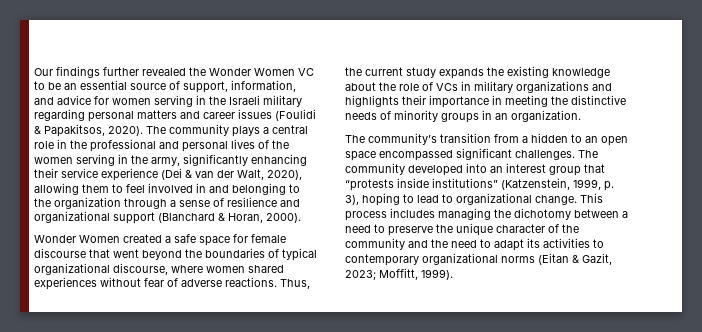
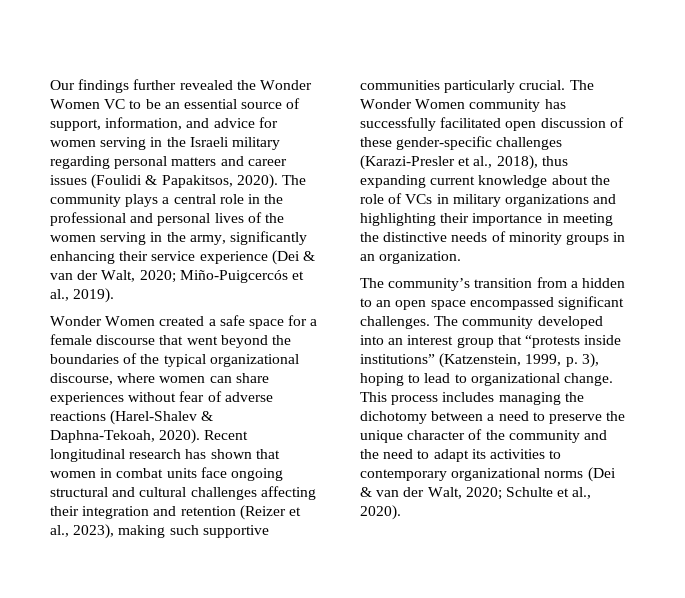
[267,170,302,180] [34,183,300,195] [34,197,300,209] [34,211,301,224] 2020), allowing them to feel involved in and belonging to the organization through a sense of resilience and organizational support (Blanchard & Horan, 2000). -> [139,270,304,283] [50,288,115,303] 2020; Miño-Puigcercós et al., 2019).
(248, 238) none -> [310,319,318,326] a
(279, 253) none -> [140,354,160,364] the
[248,265,284,273] shared -> [209,373,269,383] can share
[225,277,310,289] [345,66,549,79] reactions. Thus, the current study expands the existing -> [50,410,214,425] [50,429,249,444] [50,449,280,462] [50,467,283,481] [50,486,316,500] [50,505,301,520] [50,524,269,539] [360,80,594,93] [360,99,566,112] [360,117,624,131] [360,136,563,150] [360,155,568,170] [360,175,476,188] reactions (Harel-Shalev & Daphna-Tekoah, 2020). Recent longitudinal research has shown that women in combat units face ongoing structural and cultural challenges affecting their integration and retention (Reizer et al., 2023), making such supportive communities particularly crucial. The Wonder Women community has successfully facilitated open discussion of these gender-specific challenges (Karazi-Presler et al., 2018), thus expanding current
[345,95,399,107] highlights -> [360,213,436,226] highlighting
[538,253,612,265] [345,268,453,280] (Eitan & Gazit, 2023; Moffitt, 1999). -> [587,467,616,482] [360,487,592,500] [360,505,401,520] (Dei & van der Walt, 2020; Schulte et al., 2020).

